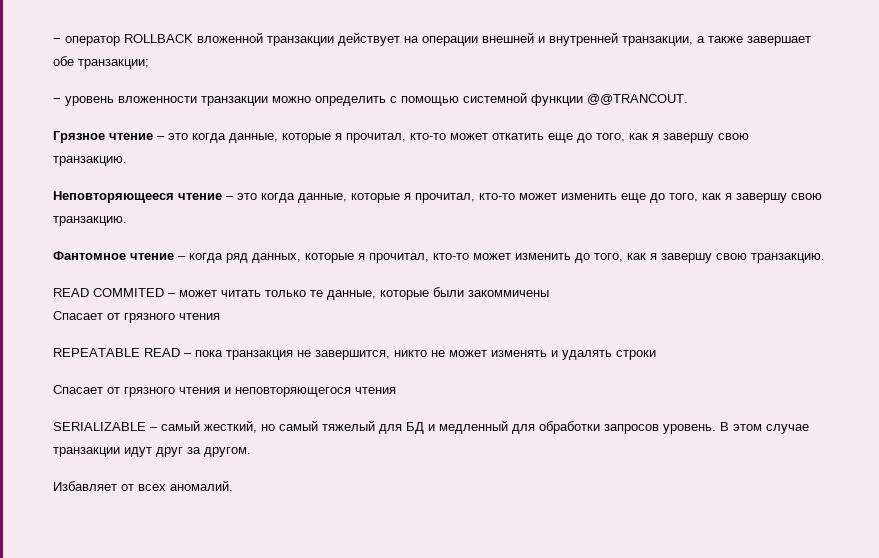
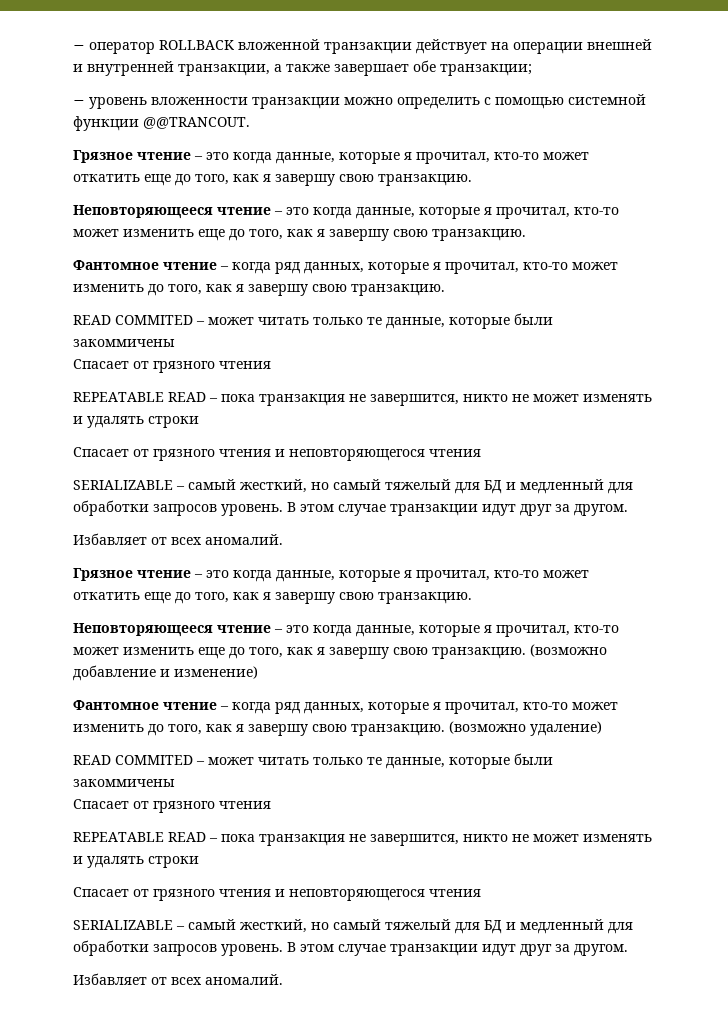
(233, 485) none -> [73,568,589,582] [73,592,472,604] [73,623,619,637] [73,644,607,659] [73,665,258,681] [73,700,618,714] [73,721,602,736] [73,753,553,769] [73,779,175,787] [73,799,271,813] [73,832,652,846] [73,856,199,868] [73,887,481,901] [73,919,633,934] [73,940,628,956] [73,973,283,985] // Грязное чтение – это когда данные, которые я прочитал, кто-то может откатить еще до того, как я завершу свою транзакцию. // Неповторяющееся чтение – это когда данные, которые я прочитал, кто-то может изменить еще до того, как я завершу свою транзакцию. (возможно добавление и изменение) // Фантомное чтение – когда ряд данных, которые я прочитал, кто-то может изменить до того, как я завершу свою транзакцию. (возможно удаление) // READ COMMITED – может читать только те данные, которые были закоммичены // Спасает от грязного чтения // REPEATABLE READ – пока транзакция не завершится, никто не может изменять и удалять строки // Спасает от грязного чтения и неповторяющегося чтения // SERIALIZABLE – самый жесткий, но самый тяжелый для БД и медленный для обработки запросов уровень. В этом случае транзакции идут друг за другом. // Избавляет от всех аномалий.

